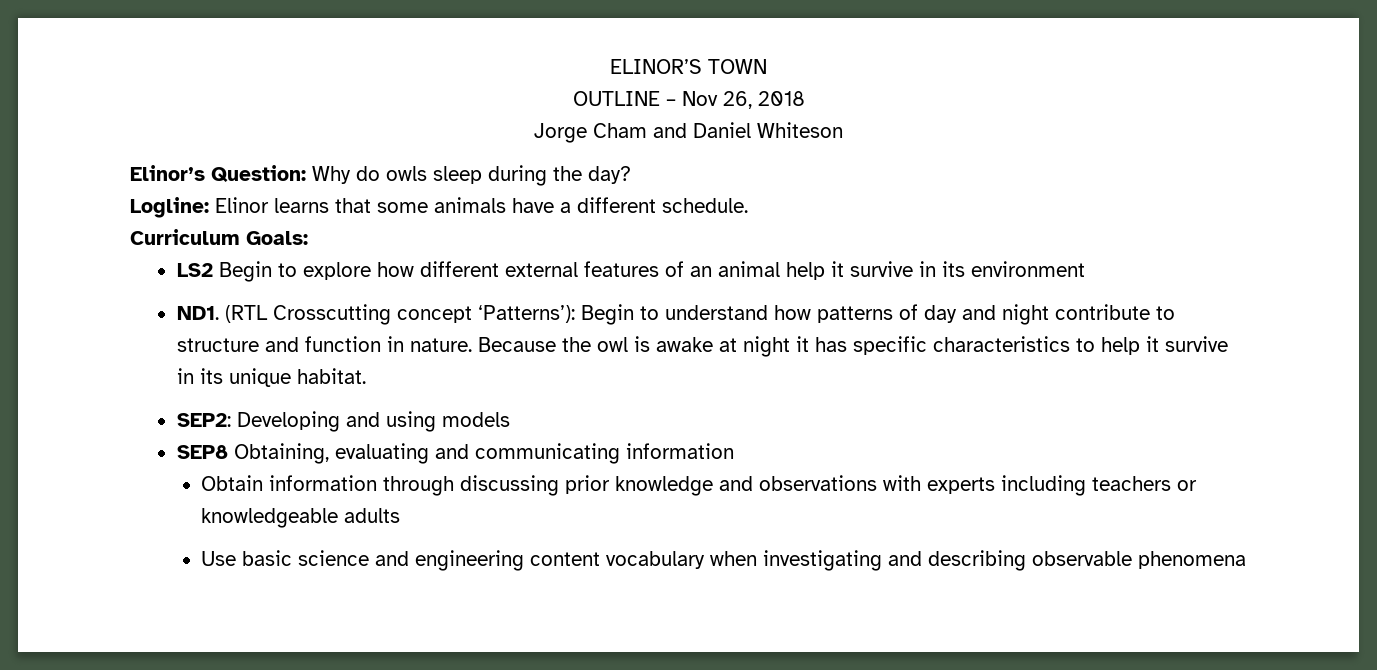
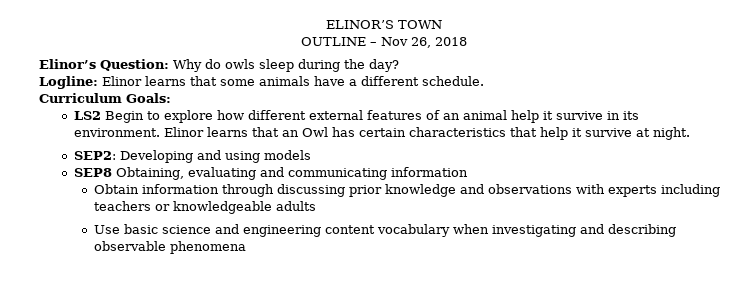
[534,122,843,143] // Jorge Cham and Daniel Whiteson -> (467, 41) none
[970,261,1085,277] [176,304,1175,325] [176,336,1228,357] [176,368,366,387] environment // ND1. (RTL Crosscutting concept ‘Patterns’): Begin to understand how patterns of day and night contribute to structure and function in nature. Because the owl is awake at night it has specific characteristics to help it survive in its unique habitat. -> [73,127,690,140] environment. Elinor learns that an Owl has certain characteristics that help it survive at night.

